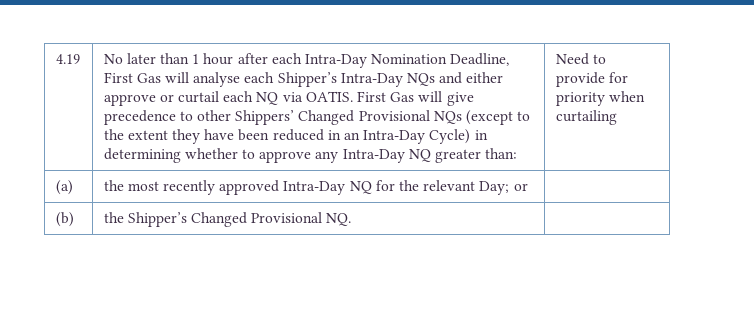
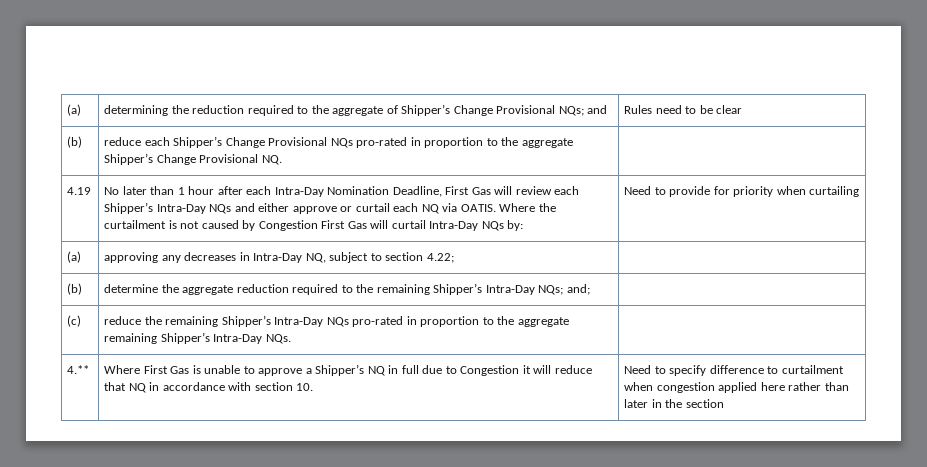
(55, 59) none -> [67,104,82,116] [104,104,608,116] [624,105,743,114] [67,136,83,148] [104,136,573,148] [104,153,282,165] (a) | determining the reduction required to the aggregate of Shipper’s Change Provisional NQs; and | Rules need to be clear // (b) | reduce each Shipper’s Change Provisional NQs pro-rated in proportion to the aggregate Shipper’s Change Provisional NQ. | //
[193,72,241,87] analyse -> [515,186,552,195] review
[356,91,474,106] [103,110,531,125] [103,129,488,144] [103,148,518,163] First Gas will give precedence to other Shippers’ Changed Provisional NQs (except to the extent they have been reduced in an Intra-Day Cycle) in determining whether to approve any Intra-Day NQ greater than: -> [499,203,556,212] [104,220,524,231] Where the curtailment is not caused by Congestion First Gas will curtail Intra-Day NQs by:
[103,180,528,195] [55,212,74,227] [103,212,352,227] the most recently approved Intra-Day NQ for the relevant Day; or | // (b) | the Shipper’s Changed Provisional NQ. | -> [104,252,454,263] [67,283,83,295] [104,283,590,295] [67,315,82,327] [104,315,569,327] [104,332,291,344] [67,365,90,374] [104,364,592,376] [104,382,314,393] [624,365,844,376] [624,382,849,393] [624,399,724,408] approving any decreases in Intra-Day NQ, subject to section 4.22; | // (b) | determine the aggregate reduction required to the remaining Shipper’s Intra-Day NQs; and; | // (c) | reduce the remaining Shipper’s Intra-Day NQs pro-rated in proportion to the aggregate remaining Shipper’s Intra-Day NQs. | // 4.** | Where First Gas is unable to approve a Shipper’s NQ in full due to Congestion it will reduce that NQ in accordance with section 10. | Need to specify difference to curtailment when congestion applied here rather than later in the section

